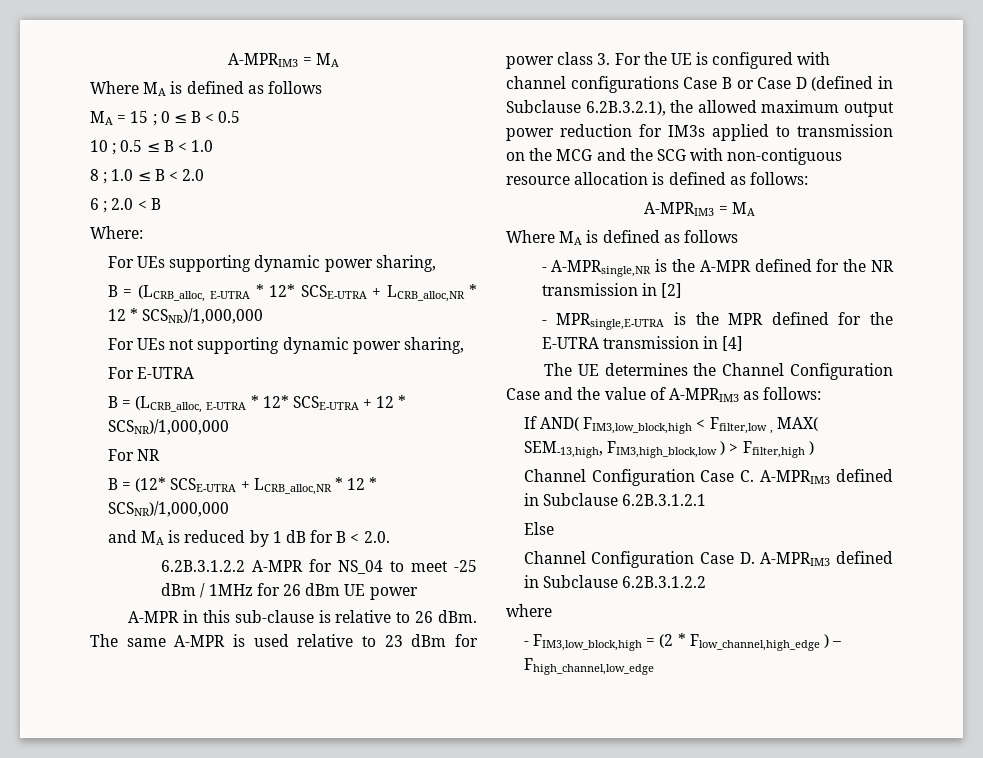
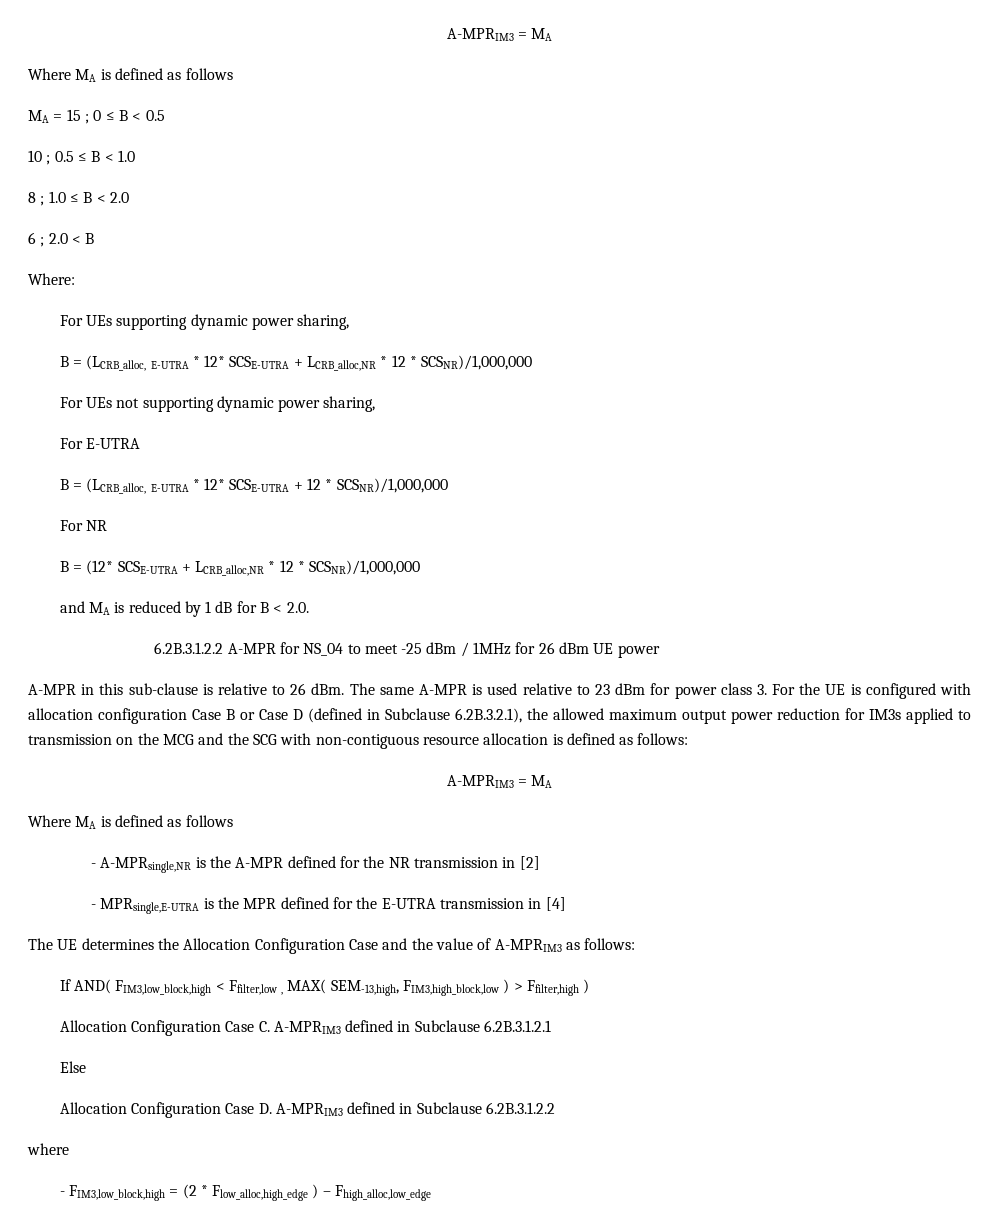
[506,76,679,93] channel configurations -> [28,708,187,724] allocation configuration
[722,363,785,376] Channel -> [183,938,251,950] Allocation
[523,469,586,482] Channel -> [59,1020,127,1032] Allocation
[523,551,586,564] Channel -> [59,1102,127,1114] Allocation
[689,634,820,651] Flow_channel,high_edge -> [212,1185,309,1201] Flow_alloc,high_edge
[523,658,654,675] Fhigh_channel,low_edge -> [335,1185,432,1201] Fhigh_alloc,low_edge

